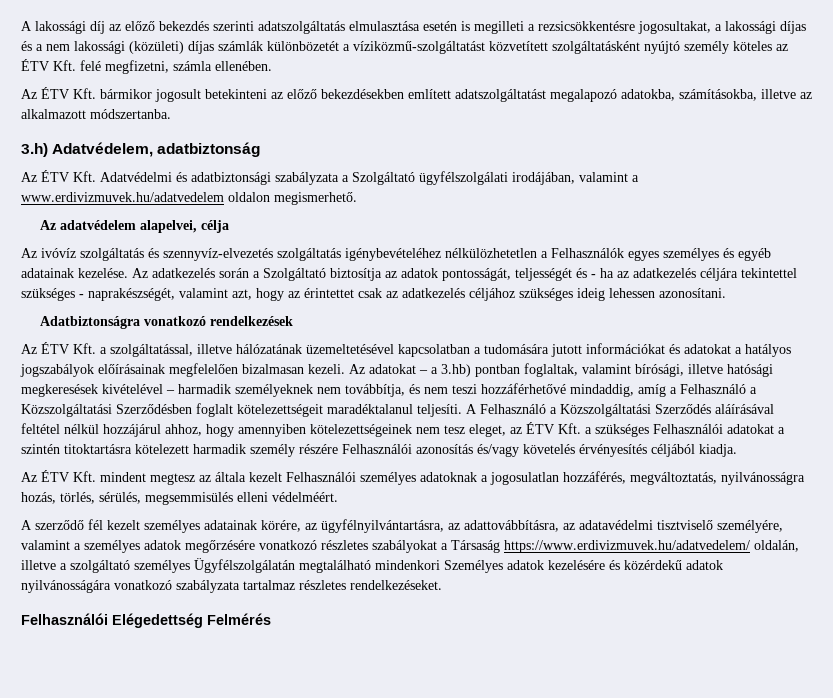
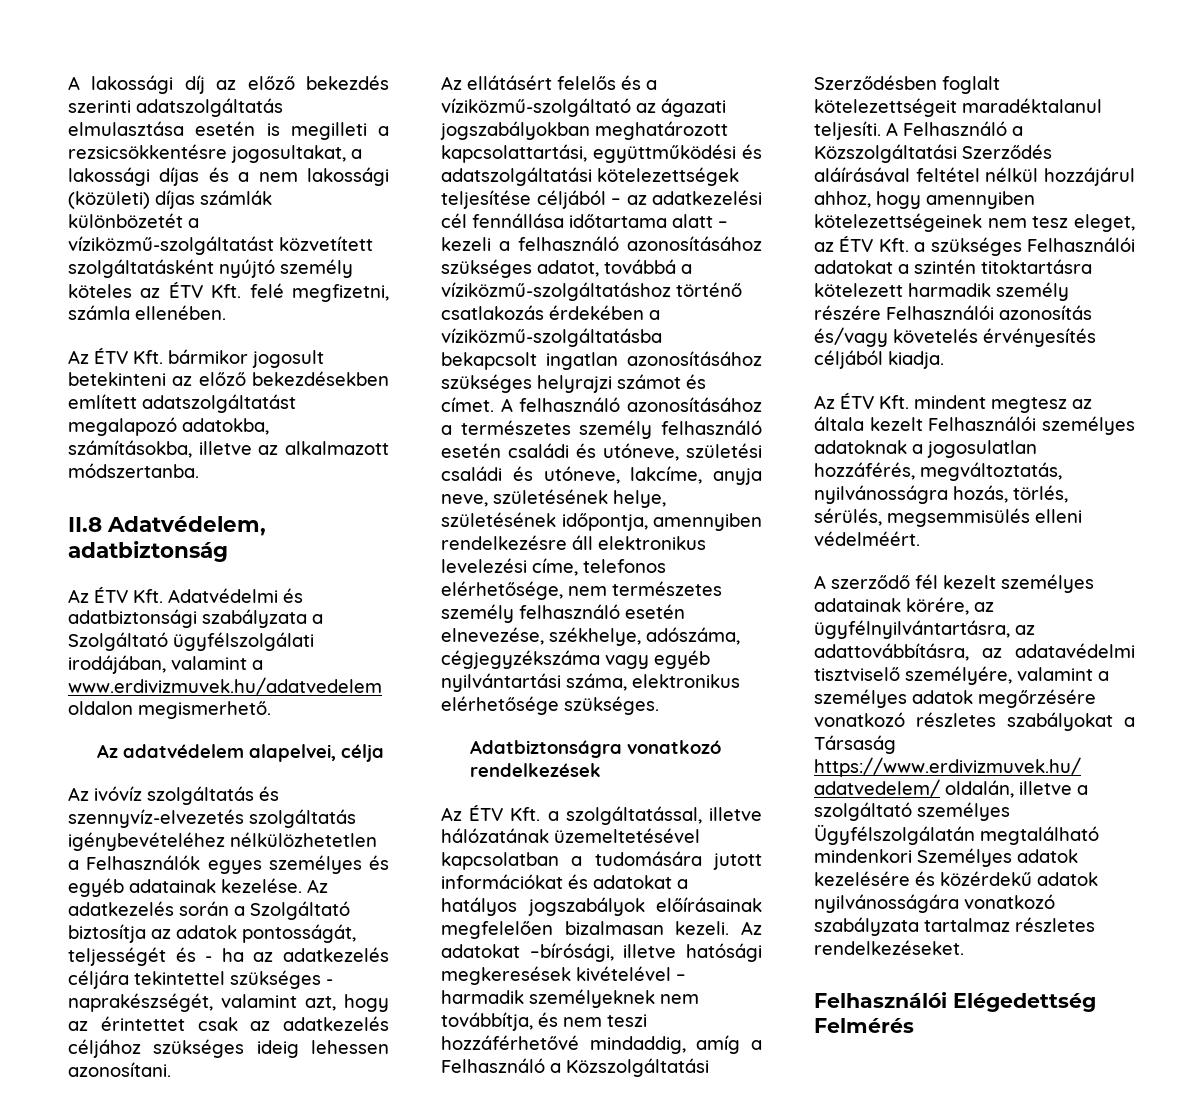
[21,143,48,157] 3.h) -> [68,517,102,532] II.8
(726, 293) none -> [441,75,657,90] [441,98,726,117] [440,121,728,140] [441,144,762,163] [441,167,739,186] [441,190,762,209] [441,213,728,228] [441,236,762,251] [441,259,692,278] [441,282,742,301] [441,305,660,320] [441,328,662,347] [441,351,762,370] [441,374,706,393] [441,397,762,412] [441,420,762,439] [441,443,762,461] [441,466,762,485] [441,489,666,508] [441,512,762,531] [441,535,706,550] [441,558,666,576] [441,581,722,600] [441,604,685,623] [441,627,740,646] [441,650,710,669] [441,673,740,692] [441,696,659,715] // Az ellátásért felelős és a víziközmű-szolgáltató az ágazati jogszabályokban meghatározott kapcsolattartási, együttműködési és adatszolgáltatási kötelezettségek teljesítése céljából – az adatkezelési cél fennállása időtartama alatt – kezeli a felhasználó azonosításához szükséges adatot, továbbá a víziközmű-szolgáltatáshoz történő csatlakozás érdekében a víziközmű-szolgáltatásba bekapcsolt ingatlan azonosításához szükséges helyrajzi számot és címet. A felhasználó azonosításához a természetes személy felhasználó esetén családi és utóneve, születési családi és utóneve, lakcíme, anyja neve, születésének helye, születésének időpontja, amennyiben rendelkezésre áll elektronikus levelezési címe, telefonos elérhetősége, nem természetes személy felhasználó esetén elnevezése, székhelye, adószáma, cégjegyzékszáma vagy egyéb nyilvántartási száma, elektronikus elérhetősége szükséges.
[419,363,684,377] – a 3.hb) pontban foglaltak, valamint bírósági, -> [529,943,614,962] –bírósági,

